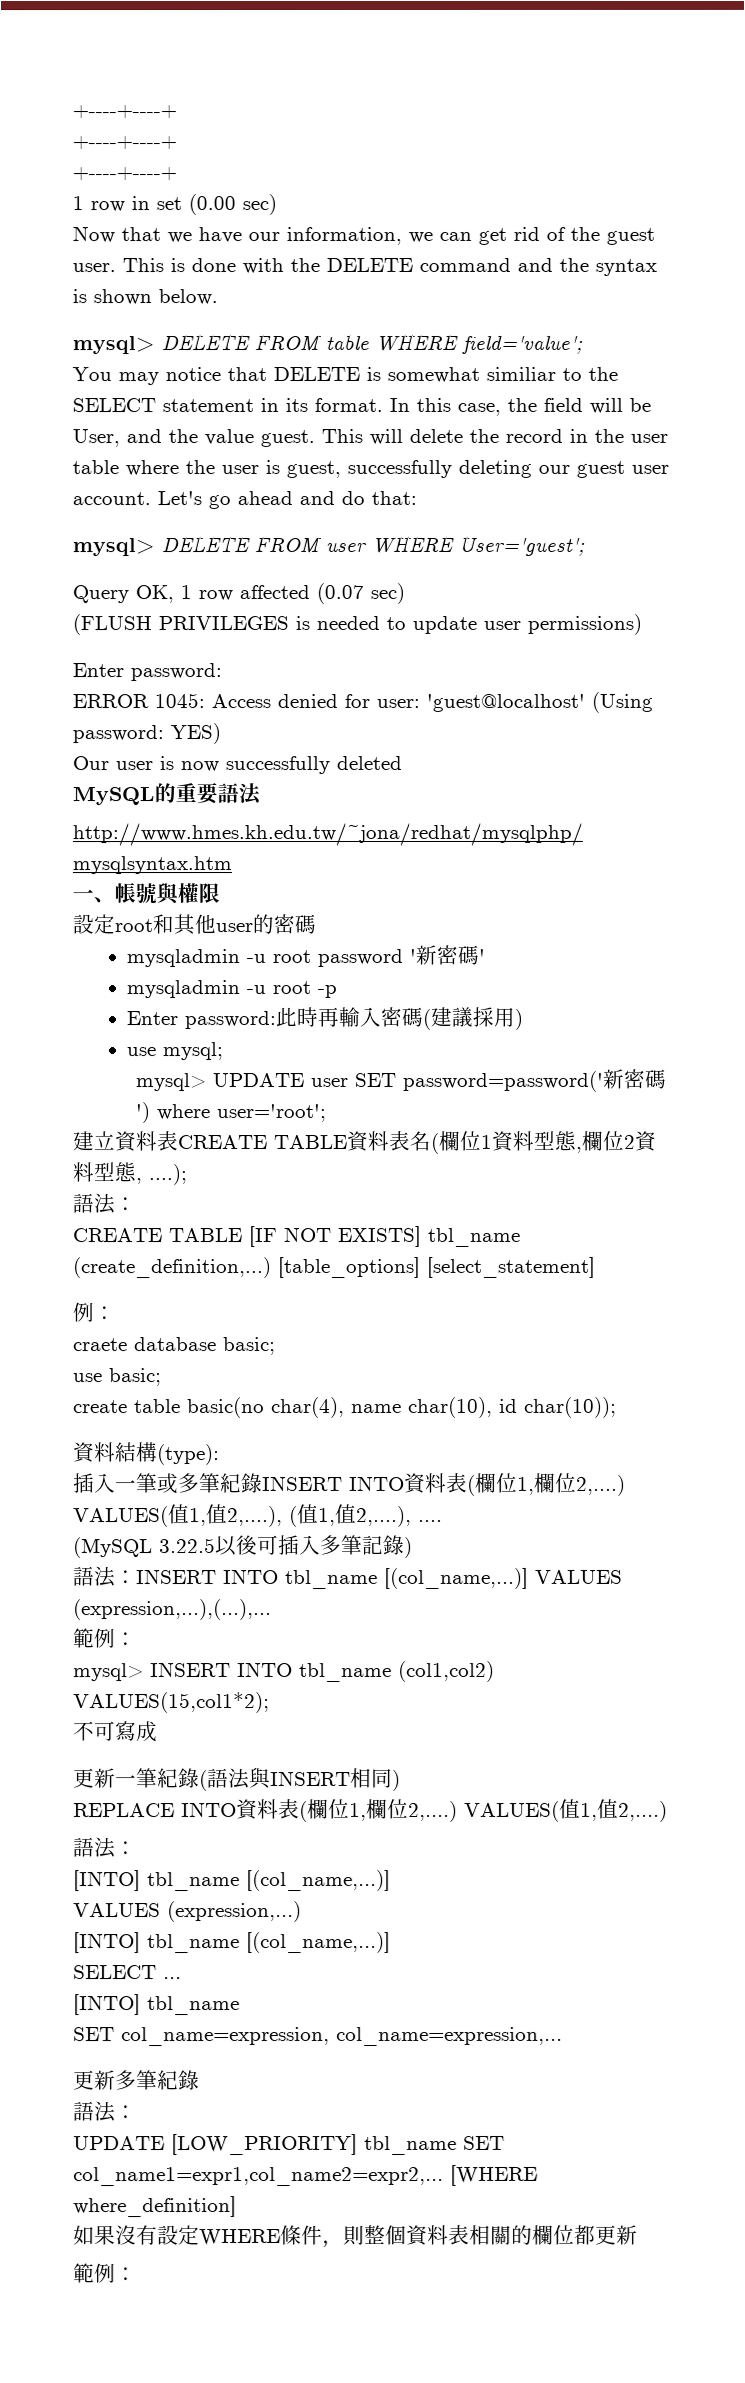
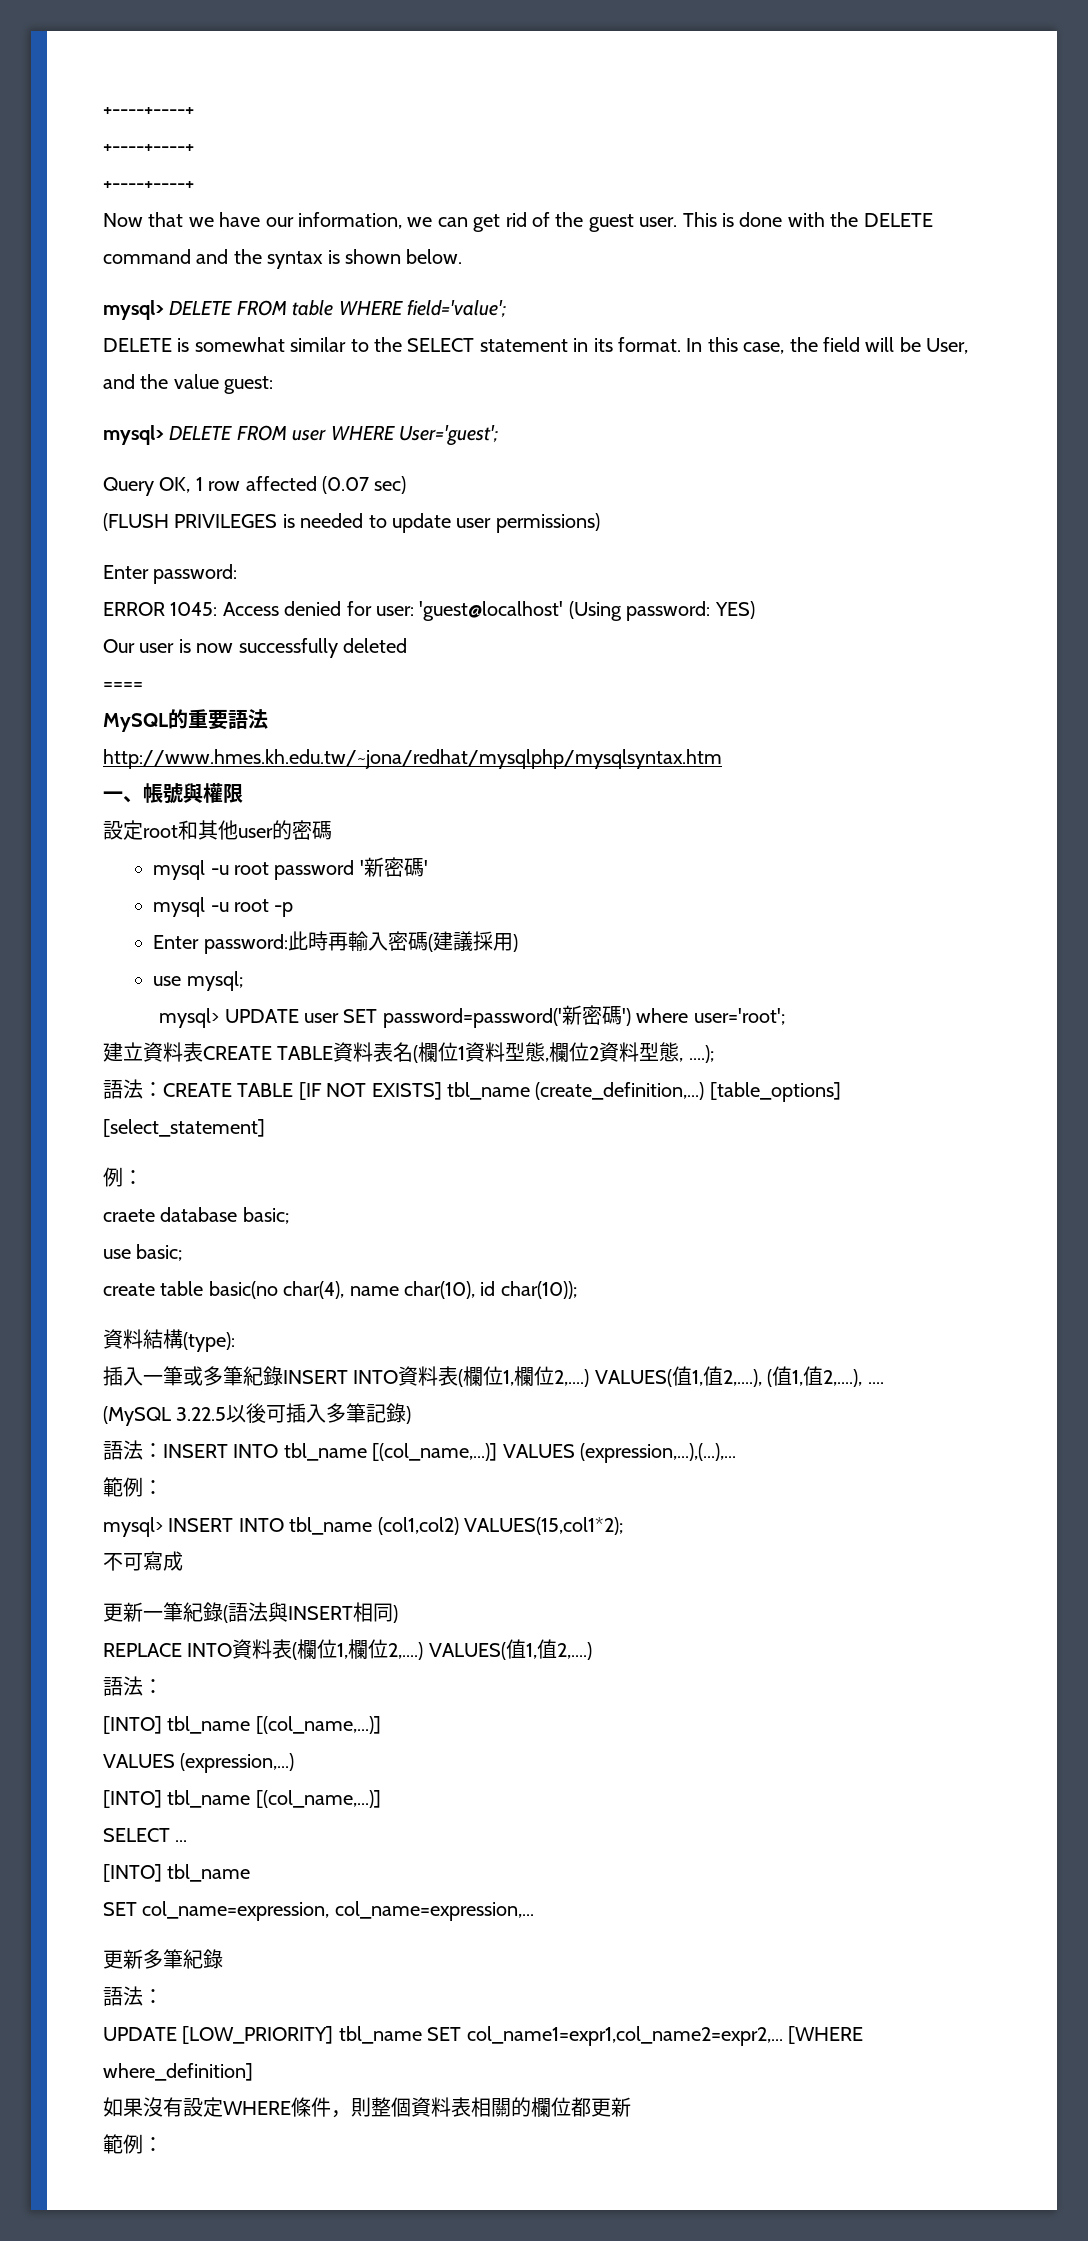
[72,194,277,216] // 1 row in set (0.00 sec) -> (194, 185) none
[72,367,267,386] You may notice that -> (506, 309) none
[486,366,556,381] similiar -> [290,337,347,352] similar
[260,428,668,448] [72,459,669,479] [72,490,417,510] guest. This will delete the record in the user table where the user is guest, successfully deleting our guest user account. Let's go ahead and do that: -> [224,376,274,394] guest:
(402, 763) none -> [103,682,143,690] // ====
[126,949,241,968] mysqladmin -> [153,860,206,880] mysql
[126,980,241,999] mysqladmin -> [153,897,206,917] mysql
(137, 1204) // -> (163, 1089) none

